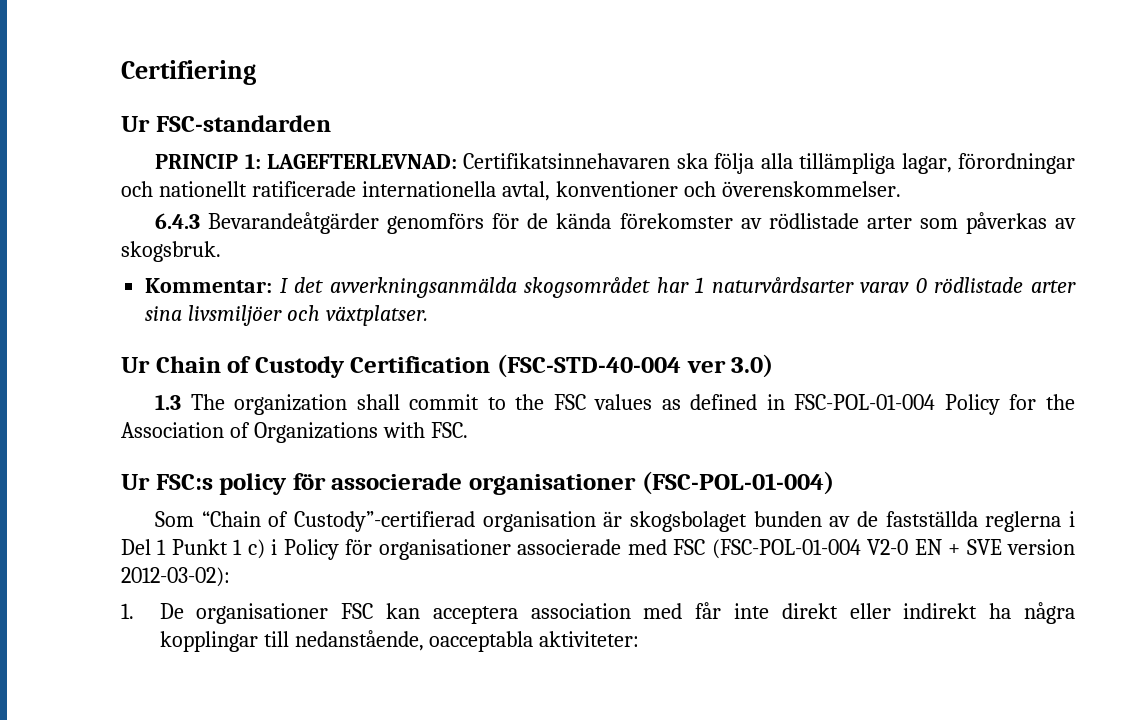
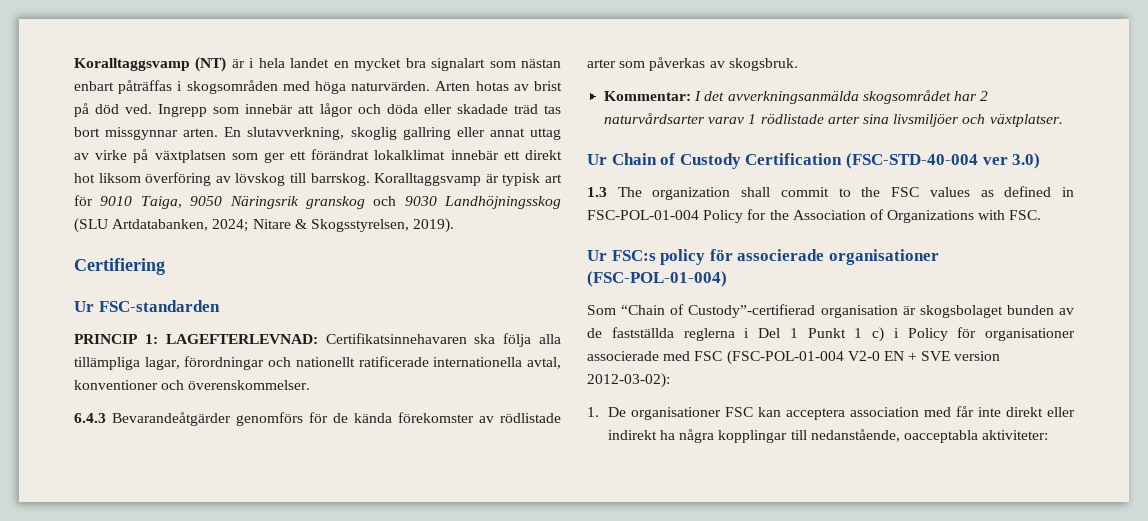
(121, 72) none -> [74,57,561,72] [74,80,562,94] [74,103,561,117] [74,127,561,140] [74,149,562,163] [74,172,562,186] [74,195,561,209] [74,218,455,233] Koralltaggsvamp (NT) är i hela landet en mycket bra signalart som nästan enbart påträffas i skogsområden med höga naturvärden. Arten hotas av brist på död ved. Ingrepp som innebär att lågor och döda eller skadade träd tas bort missgynnar arten. En slutavverkning, skoglig gallring eller annat uttag av virke på växtplatsen som ger ett förändrat lokalklimat innebär ett direkt hot liksom överföring av lövskog till barrskog. Koralltaggsvamp är typisk art för 9010 Taiga, 9050 Näringsrik granskog och 9030 Landhöjningsskog (SLU Artdatabanken, 2024; Nitare & Skogsstyrelsen, 2019). //
[695,277,705,293] 1 -> [980,91,989,101] 2
[915,278,927,293] 0 -> [748,114,757,124] 1

